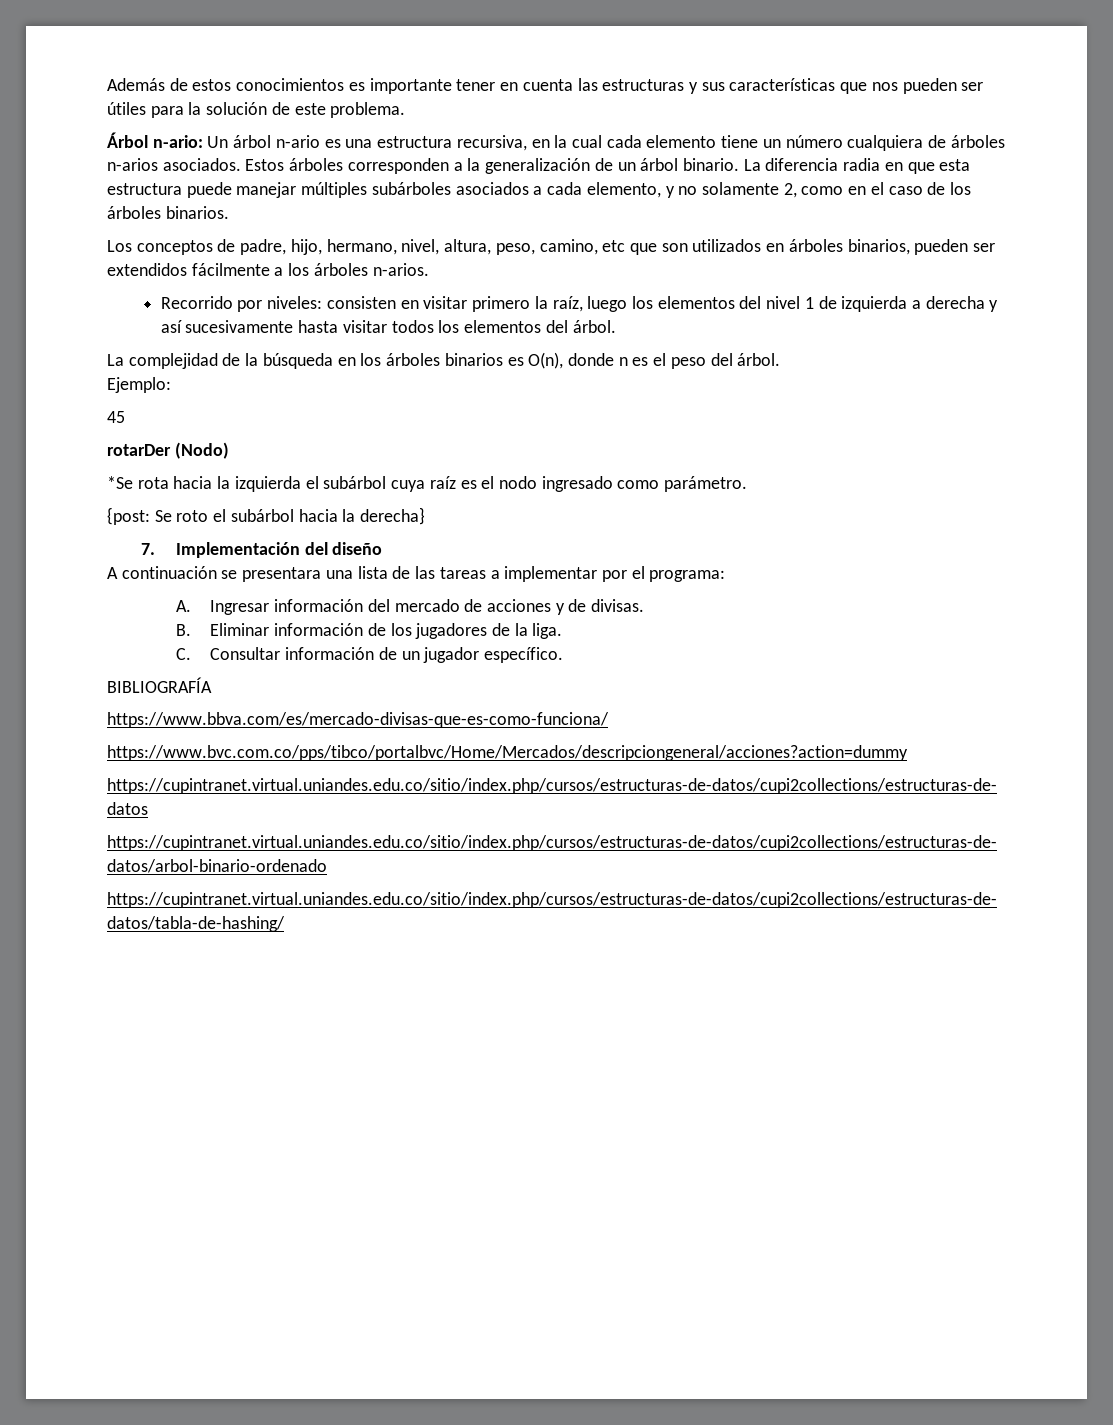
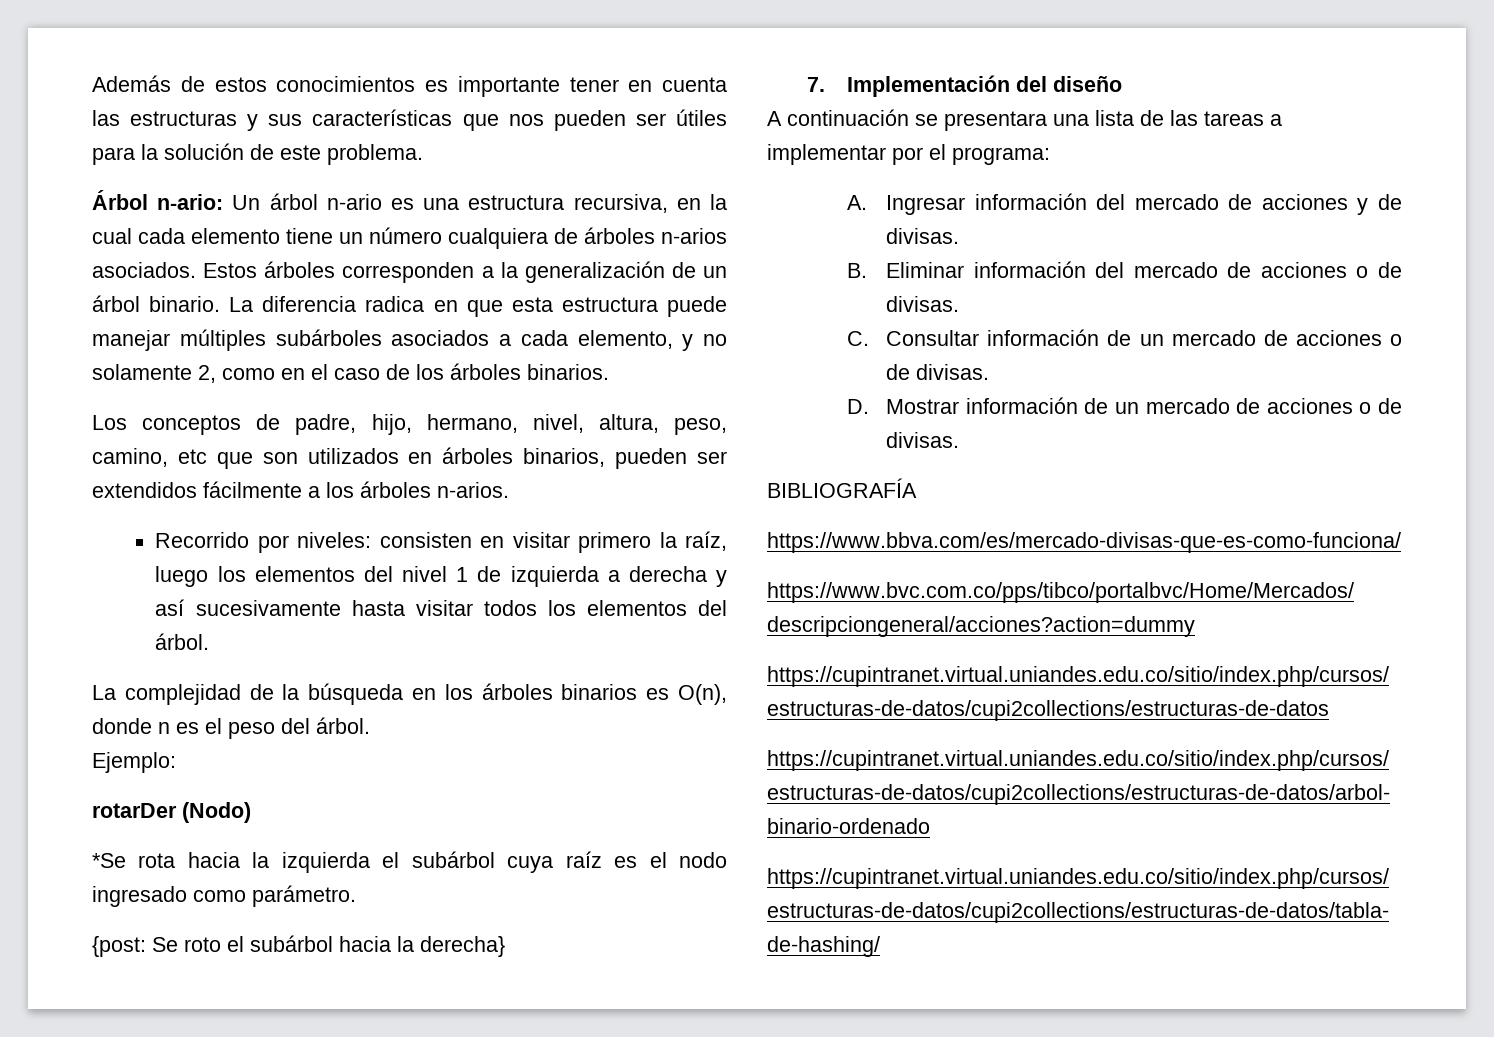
[843,158,881,171] radia -> [365,296,425,312] radica
[107,411,125,423] // 45 -> (176, 762) none
[367,623,563,639] de los jugadores de la liga. -> [1095,262,1402,278] [886,296,960,312] del mercado de acciones o de divisas.
[423,647,564,663] jugador específico. -> [1171,330,1402,346] [886,364,990,380] [846,397,1402,414] [886,432,960,448] mercado de acciones o de divisas. // D. Mostrar información de un mercado de acciones o de divisas.

